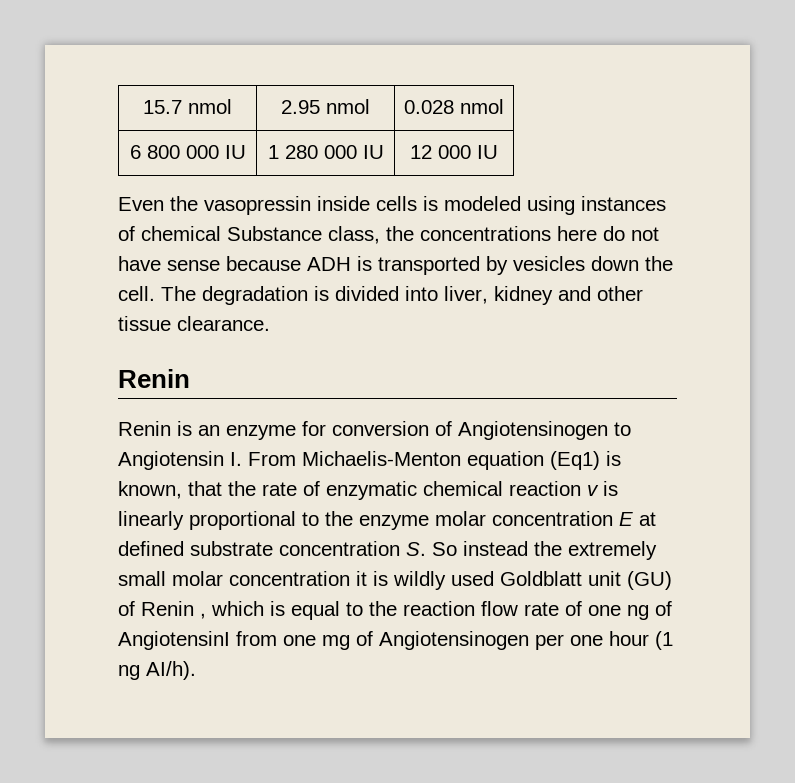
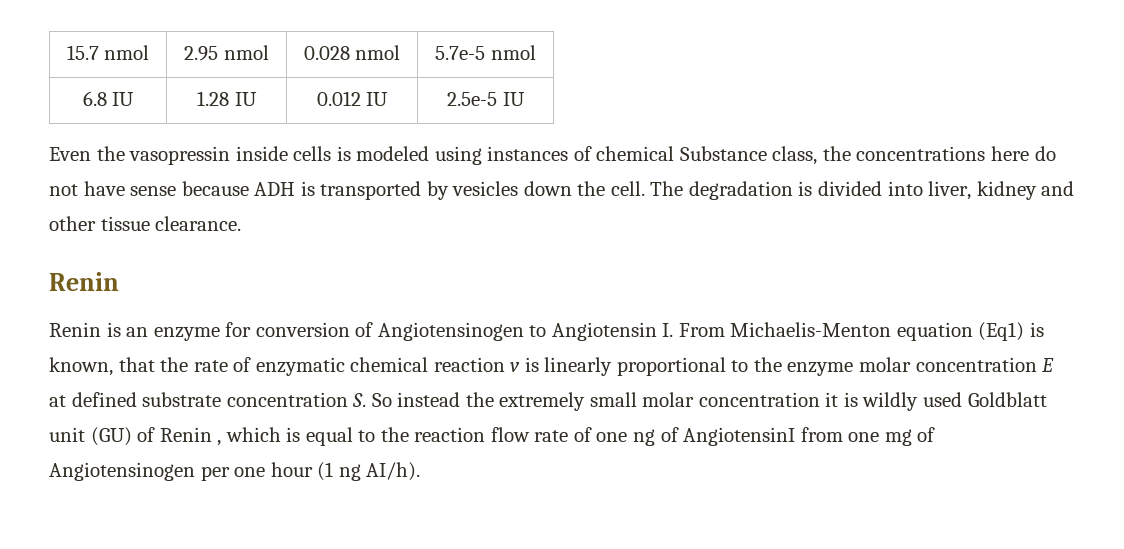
[129,145,246,159] [267,145,384,159] [410,145,471,159] // 6 800 000 IU | 1 280 000 IU | 12 000 -> [435,45,536,60] [82,91,135,106] [197,91,257,106] [316,91,389,106] [447,92,498,106] | 5.7e-5 nmol // 6.8 IU | 1.28 IU | 0.012 IU | 2.5e-5

